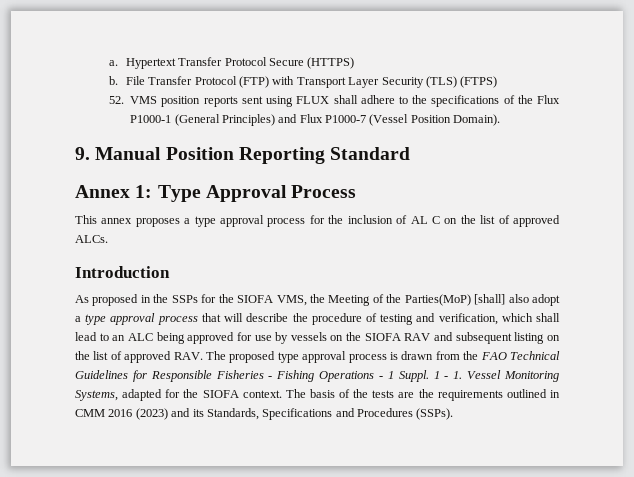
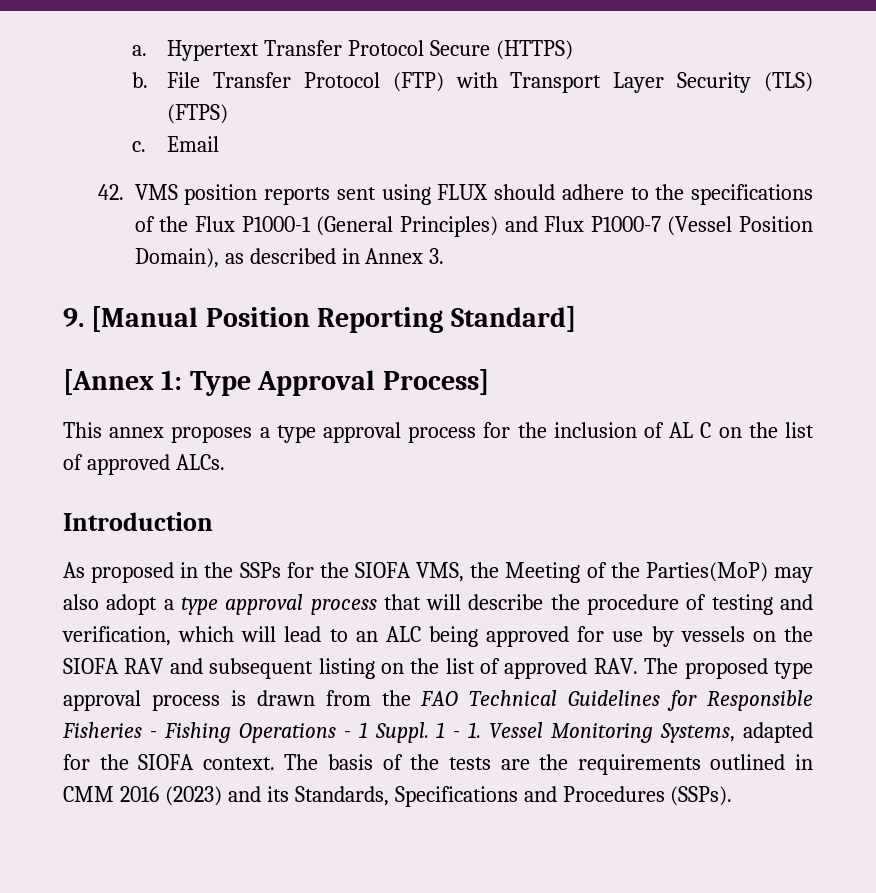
[108,96,124,104] 52. -> [132,136,220,152] [97,184,124,200] c. Email // 42.
[333,95,358,104] shall -> [494,184,556,200] should
[453,114,501,126] Domain). -> [134,248,445,268] Domain), as described in Annex 3.
[95,147,162,160] Manual -> [91,306,199,332] [Manual
[330,147,411,160] [75,185,130,198] Standard // Annex -> [450,306,576,332] [63,369,154,395] Standard] // [Annex
[291,185,357,198] Process -> [382,369,489,395] Process]
[474,294,506,305] [shall] -> [774,567,813,583] may
[536,313,560,322] shall -> [241,626,277,642] will

